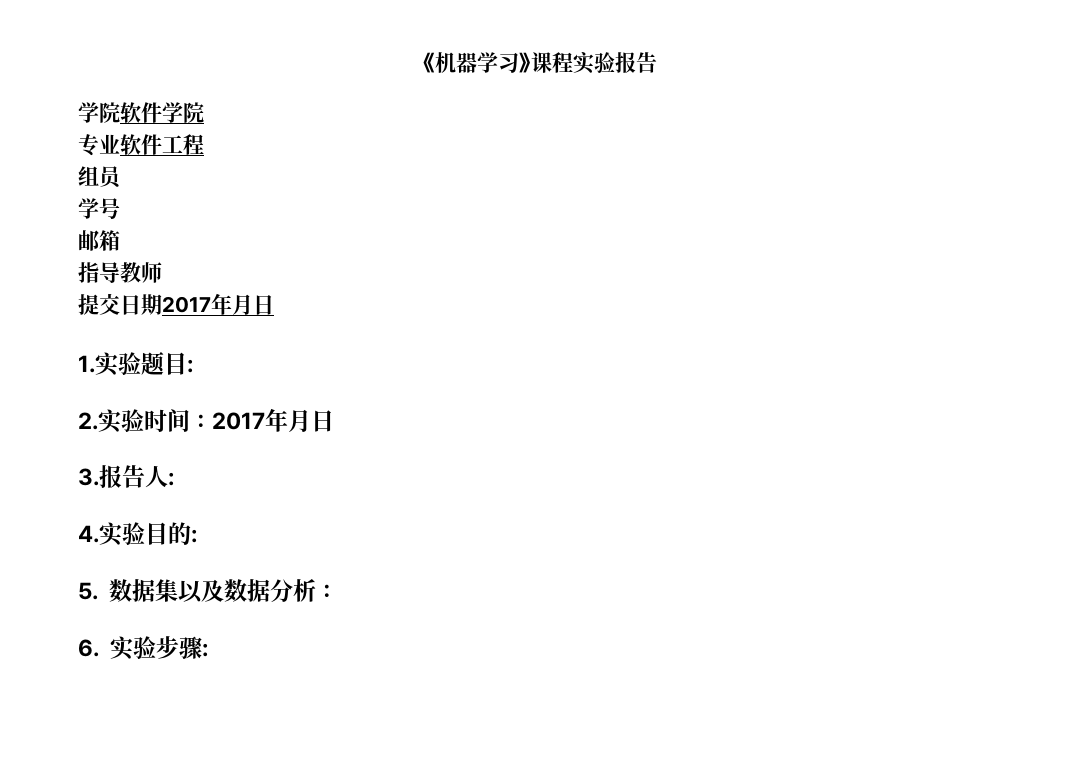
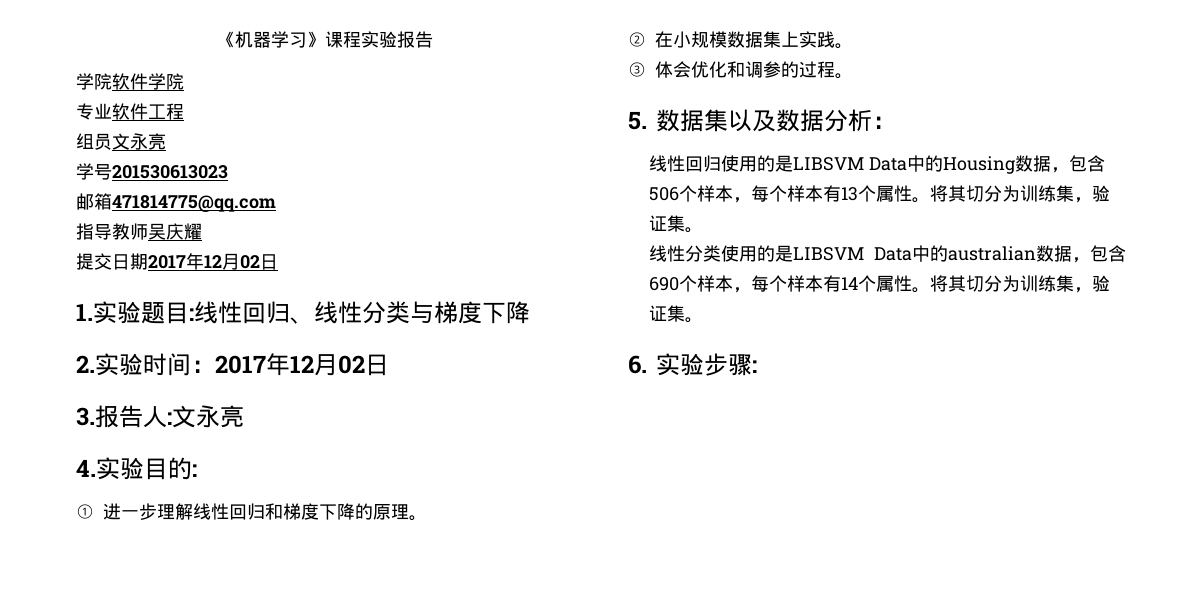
(123, 177) none -> [112,133,166,150] 文永亮
(120, 208) none -> [112,165,228,179] 201530613023
(120, 240) none -> [112,195,276,212] 471814775@qq.com
(162, 272) none -> [148,223,202,240] 吴庆耀
[232,294,253,315] 月 -> [204,253,260,270] 12月02
(193, 366) none -> [194,301,530,324] 线性回归、线性分类与梯度下降
[288,409,311,433] 月 -> [290,354,365,376] 12月02
(174, 479) none -> [172,405,244,428] 文永亮
(197, 536) none -> [76,503,427,521] [628,31,853,49] [628,61,853,79] // ①进一步理解线性回归和梯度下降的原理。 // ②在小规模数据集上实践。 // ③体会优化和调参的过程。
(338, 591) none -> [649,155,1106,174] [649,185,1111,203] [649,215,704,233] [649,245,1126,263] [649,275,1111,293] [649,305,704,323] // 线性回归使用的是LIBSVM Data中的Housing数据，包含506个样本，每个样本有13个属性。将其切分为训练集，验证集。 // 线性分类使用的是LIBSVM Data中的australian数据，包含690个样本，每个样本有14个属性。将其切分为训练集，验证集。

